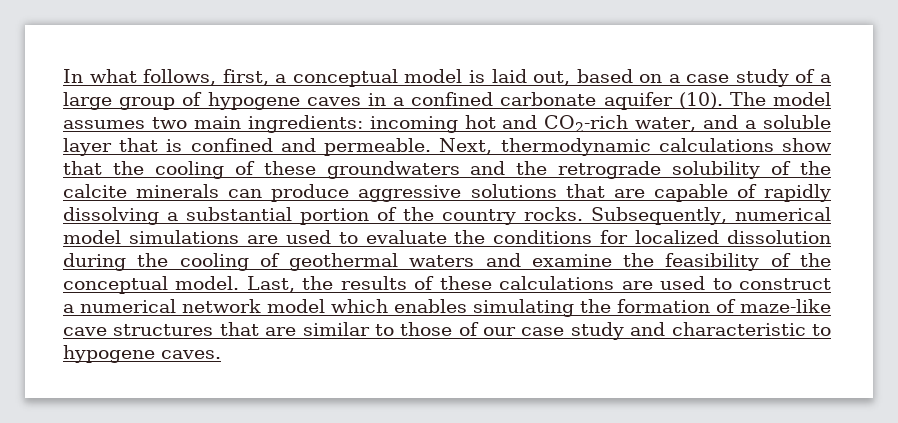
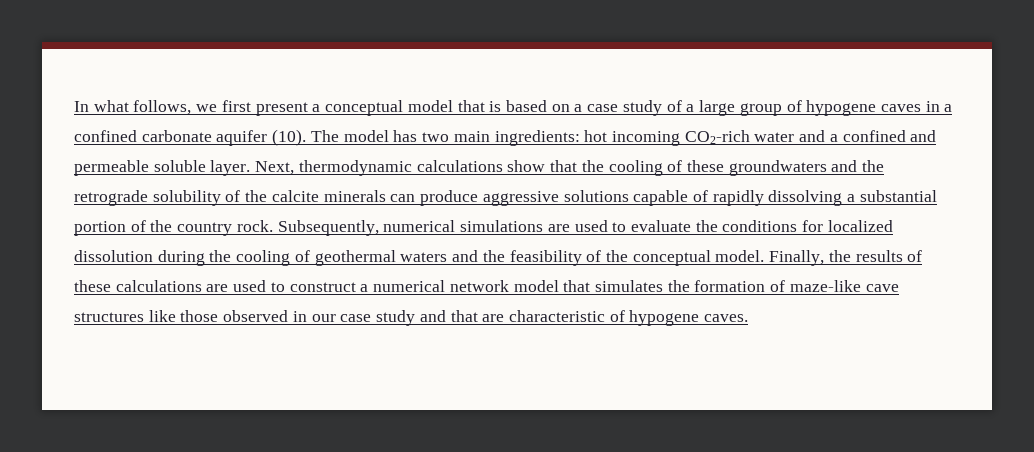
[222,69,571,87] first, a conceptual model is laid out, -> [196,100,502,116] we first present a conceptual model that is
[63,120,145,129] assumes -> [393,130,418,142] has
[369,115,832,133] [63,138,432,156] incoming hot and CO2-rich water, and a soluble layer that is confined and permeable. -> [584,130,937,146] [74,160,251,176] hot incoming CO2-rich water and a confined and permeable soluble layer.
[565,184,645,198] that are -> (629, 196) none
[524,207,584,221] rocks. -> [236,220,273,232] rock.
[63,230,121,244] model -> (456, 226) none
[531,254,612,267] examine -> (479, 256) none
[246,276,295,293] Last, -> [769,250,825,266] Finally,
[331,299,574,317] which enables simulating -> [563,280,663,292] that simulates
[219,322,831,340] that are similar to those of our case study and characteristic to -> [148,310,625,326] like those observed in our case study and that are characteristic of

